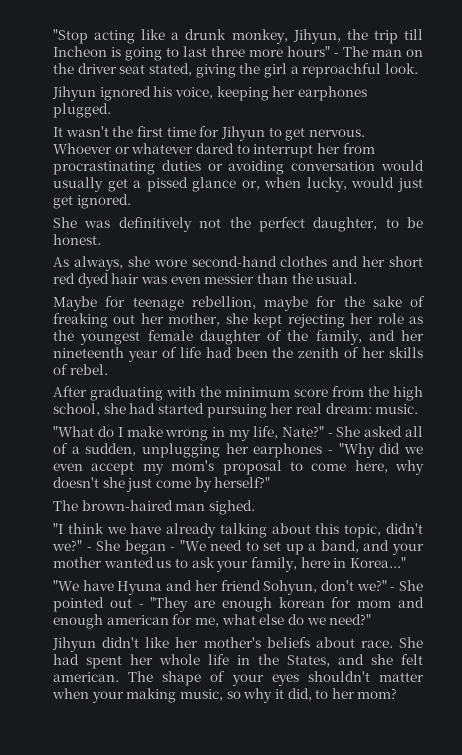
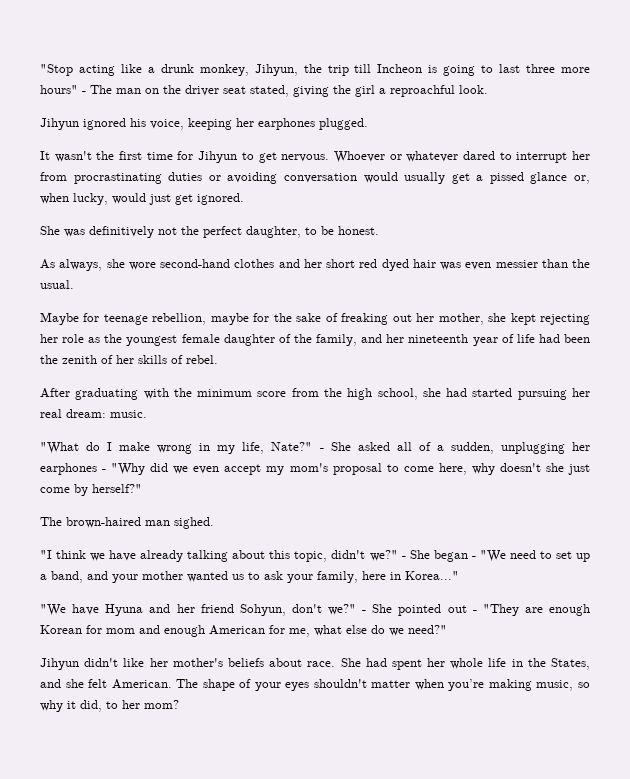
[278,597,325,608] korean -> [40,625,82,634] Korean
[106,615,169,625] american -> [209,625,265,635] American
[53,672,119,682] american. -> [111,679,172,689] American.
[91,691,124,703] your -> [448,679,485,691] you’re

